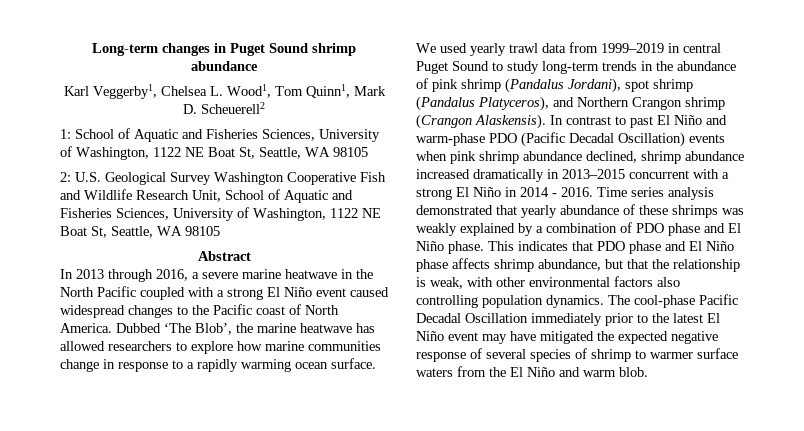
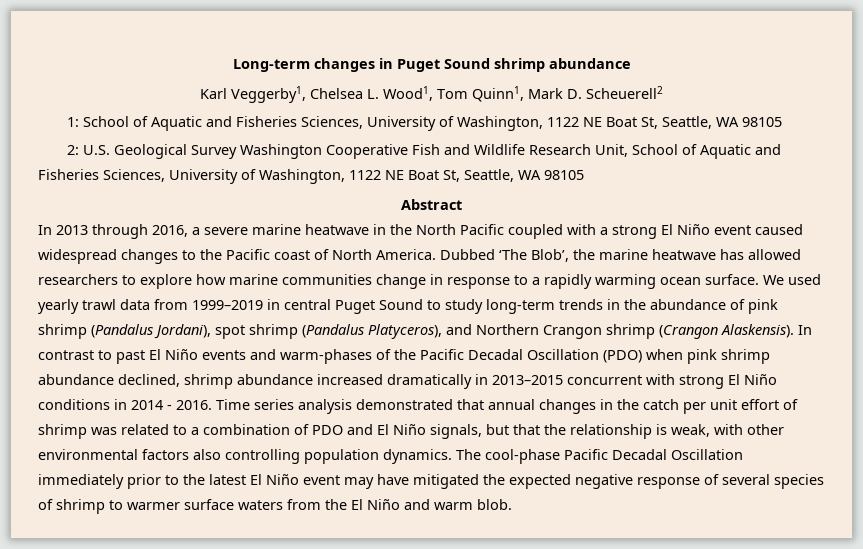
[706,115,727,125] [416,132,725,147] and warm-phase PDO (Pacific Decadal Oscillation) events -> [202,349,642,364] events and warm-phases of the Pacific Decadal Oscillation (PDO)
[722,172,729,179] [416,187,501,200] a strong El Niño -> [679,374,777,389] [38,399,110,410] strong El Niño conditions
[521,204,744,218] [416,223,533,236] yearly abundance of these shrimps was weakly explained by -> [488,399,798,414] [38,424,187,439] annual changes in the catch per unit effort of shrimp was related to
[668,223,741,236] [416,241,734,254] [416,258,601,272] phase and El Niño phase. This indicates that PDO phase and El Niño phase affects shrimp abundance, -> [347,424,482,439] and El Niño signals,

